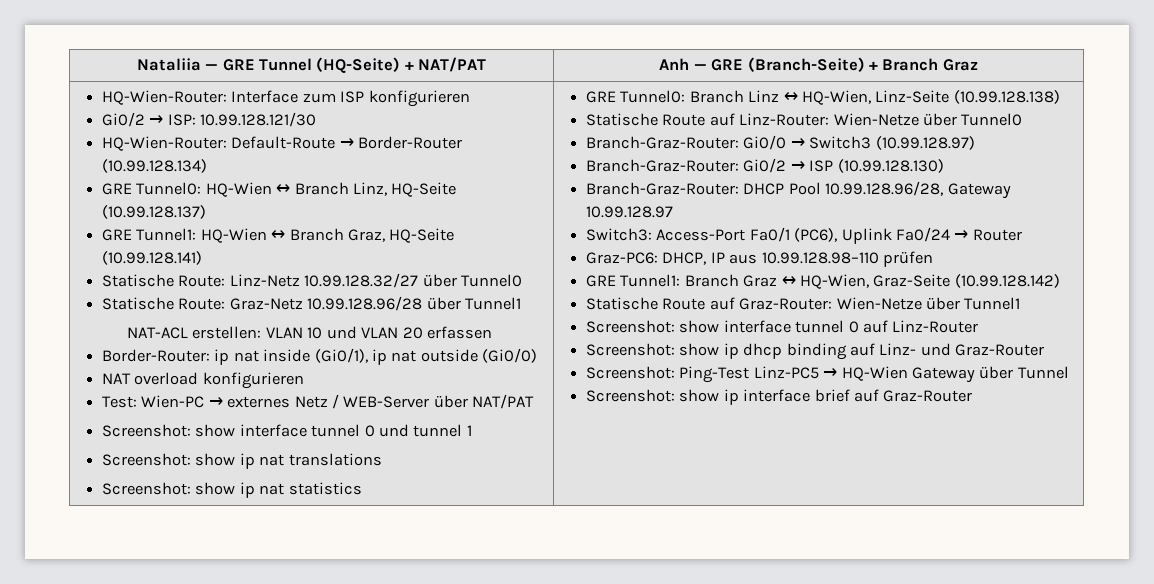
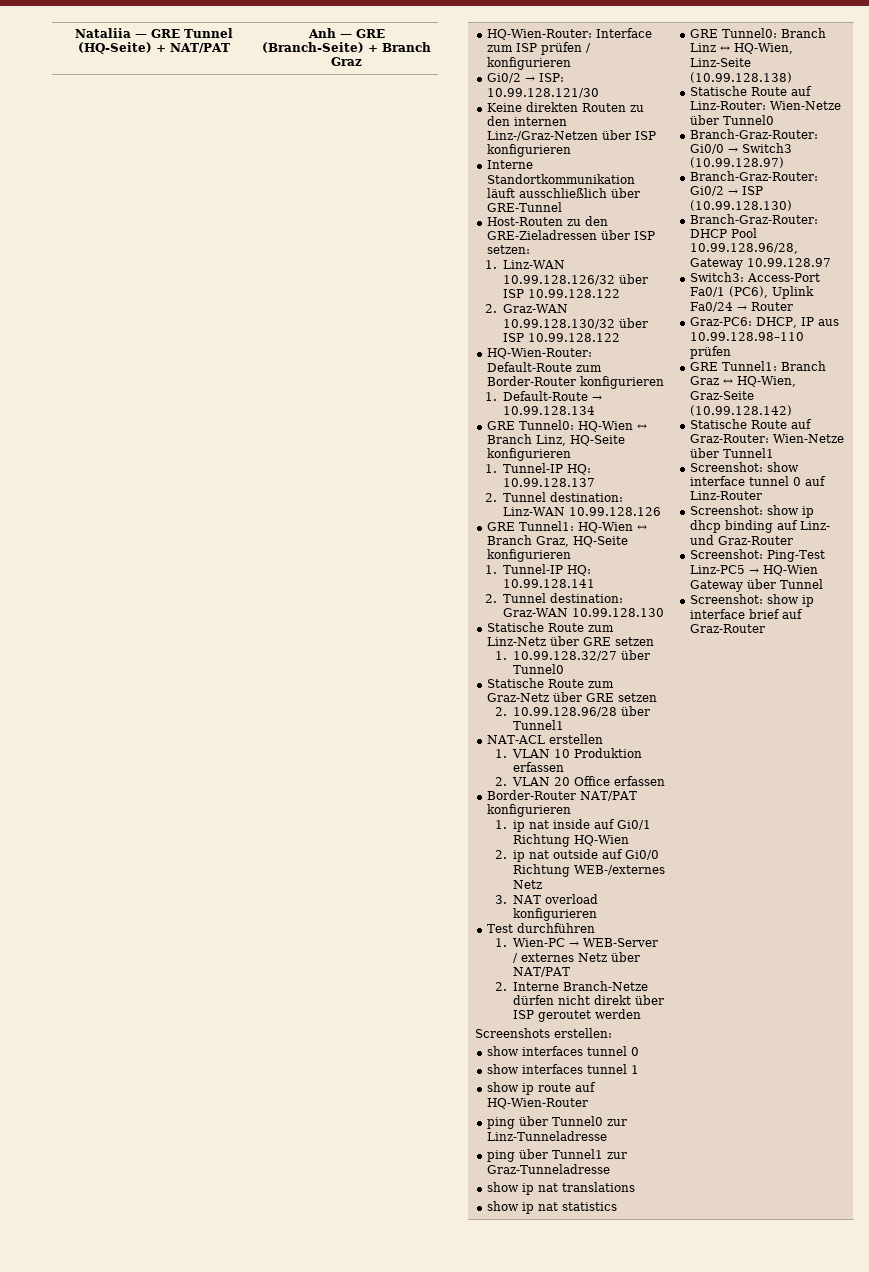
(365, 97) none -> [541,42,592,55] prüfen /
[101,136,463,151] [101,159,207,173] HQ-Wien-Router: Default-Route → Border-Router (10.99.128.134) -> [487,102,645,112] [487,116,568,126] [487,130,657,141] [487,144,572,157] [487,160,534,169] [487,174,636,184] [487,188,641,198] [487,202,563,212] [487,216,609,226] [487,230,656,240] [487,245,531,254] [484,260,565,269] [502,274,648,285] [502,289,620,298] [484,304,568,313] [502,318,648,329] [502,333,620,342] [487,348,593,359] [487,362,603,372] [487,376,665,389] [484,391,602,401] [502,406,595,415] Keine direkten Routen zu den internen Linz-/Graz-Netzen über ISP konfigurieren // Interne Standortkommunikation läuft ausschließlich über GRE-Tunnel // Host-Routen zu den GRE-Zieladressen über ISP setzen: // 1. Linz-WAN 10.99.128.126/32 über ISP 10.99.128.122 // 2. Graz-WAN 10.99.128.130/32 über ISP 10.99.128.122 // HQ-Wien-Router: Default-Route zum Border-Router konfigurieren // 1. Default-Route → 10.99.128.134
[101,205,206,219] (10.99.128.137) -> [487,448,572,461] [484,463,591,475] [502,478,595,487] [484,492,623,502] [502,507,661,516] konfigurieren // 1. Tunnel-IP HQ: 10.99.128.137 // 2. Tunnel destination: Linz-WAN 10.99.128.126
[101,251,202,265] [101,273,523,288] [101,296,522,311] [126,326,357,339] (10.99.128.141) // Statische Route: Linz-Netz 10.99.128.32/27 über Tunnel0 // Statische Route: Graz-Netz 10.99.128.96/28 über Tunnel1 // NAT-ACL erstellen: VLAN 10 und -> [487,549,572,562] [484,564,591,576] [502,579,595,588] [484,593,623,603] [502,608,664,617] [487,622,615,632] [487,636,655,646] [495,650,650,661] [512,664,564,674] [487,678,615,688] [487,692,658,702] [495,706,650,717] [512,720,564,730] [487,734,604,744] [495,748,642,758] [512,762,564,772] [495,777,508,786] konfigurieren // 1. Tunnel-IP HQ: 10.99.128.141 // 2. Tunnel destination: Graz-WAN 10.99.128.130 // Statische Route zum Linz-Netz über GRE setzen // 1. 10.99.128.32/27 über Tunnel0 // Statische Route zum Graz-Netz über GRE setzen // 2. 10.99.128.96/28 über Tunnel1 // NAT-ACL erstellen // 1. VLAN 10 Produktion erfassen // 2.
[427,326,493,339] [101,348,538,365] [101,372,304,389] [101,394,535,409] [101,424,410,437] erfassen // Border-Router: ip nat inside (Gi0/1), ip nat outside (Gi0/0) // NAT overload konfigurieren // Test: Wien-PC → externes Netz / WEB-Server über NAT/PAT // Screenshot: show interface tunnel 0 und -> [573,776,665,786] [487,790,638,801] [487,804,572,817] [495,819,651,832] [512,834,629,847] [495,849,659,862] [512,864,665,877] [512,880,542,889] [495,894,598,904] [512,908,597,921] [487,923,596,933] [495,938,658,947] [512,952,640,963] [512,967,570,977] [495,981,648,991] [512,995,664,1005] [512,1009,641,1022] [474,1028,612,1038] [487,1046,640,1056] [487,1064,584,1074] Office erfassen // Border-Router NAT/PAT konfigurieren // 1. ip nat inside auf Gi0/1 Richtung HQ-Wien // 2. ip nat outside auf Gi0/0 Richtung WEB-/externes Netz // 3. NAT overload konfigurieren // Test durchführen // 1. Wien-PC → WEB-Server / externes Netz über NAT/PAT // 2. Interne Branch-Netze dürfen nicht direkt über ISP geroutet werden // Screenshots erstellen: // show interfaces tunnel 0 // show interfaces
[101,453,191,466] Screenshot: -> [487,1082,597,1095] [487,1098,589,1109] [487,1116,628,1129] [487,1131,608,1141] [487,1149,628,1162] [487,1164,611,1174] show ip route auf HQ-Wien-Router // ping über Tunnel0 zur Linz-Tunneladresse // ping über Tunnel1 zur Graz-Tunneladresse //
[101,482,191,495] Screenshot: -> (636, 1187) none

